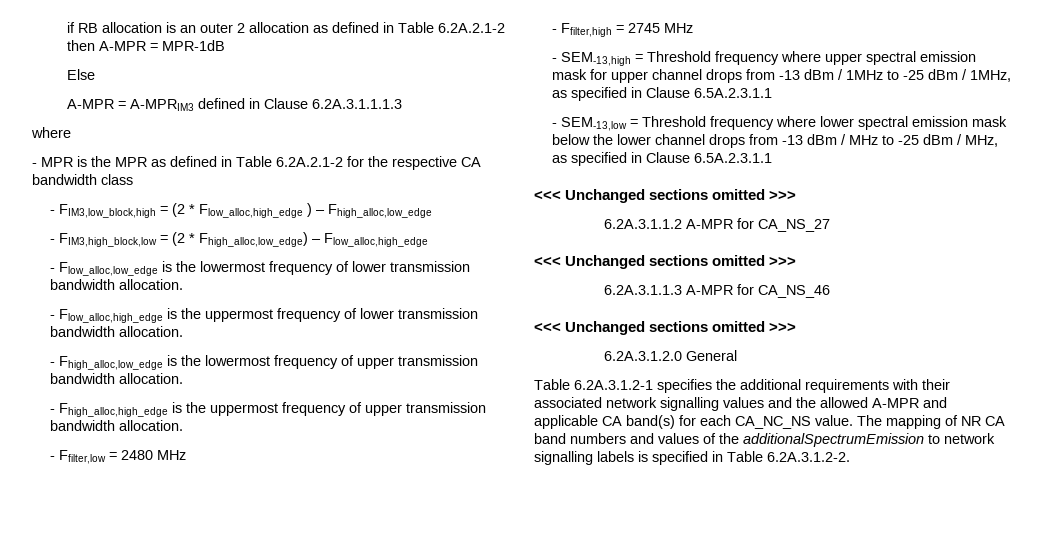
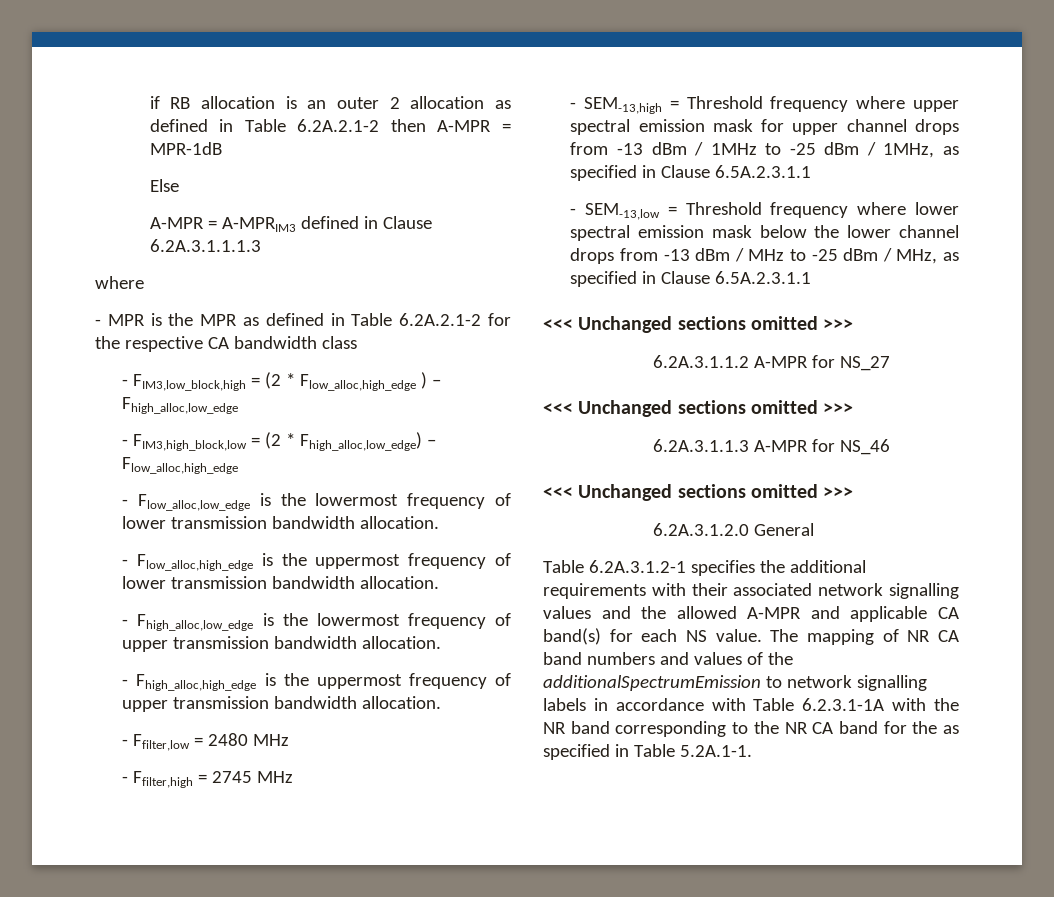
[758,219,831,232] CA_NS_27 -> [839,356,890,371] NS_27
[758,285,831,298] CA_NS_46 -> [839,439,890,455] NS_46
[735,416,811,429] CA_NC_NS -> [686,630,707,642] NS
[638,451,648,462] is -> [593,698,959,711] [543,721,959,737] in accordance with Table 6.2.3.1-1A with the NR band corresponding to the NR CA band for the as
[767,452,850,462] 6.2A.3.1.2-2. -> [679,745,752,757] 5.2A.1-1.

